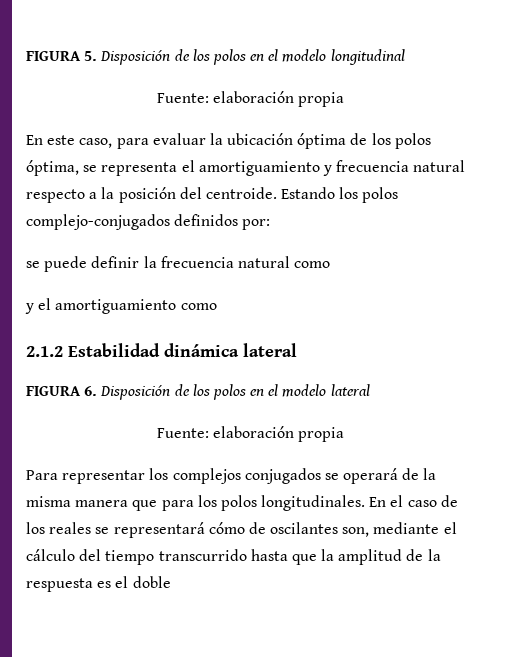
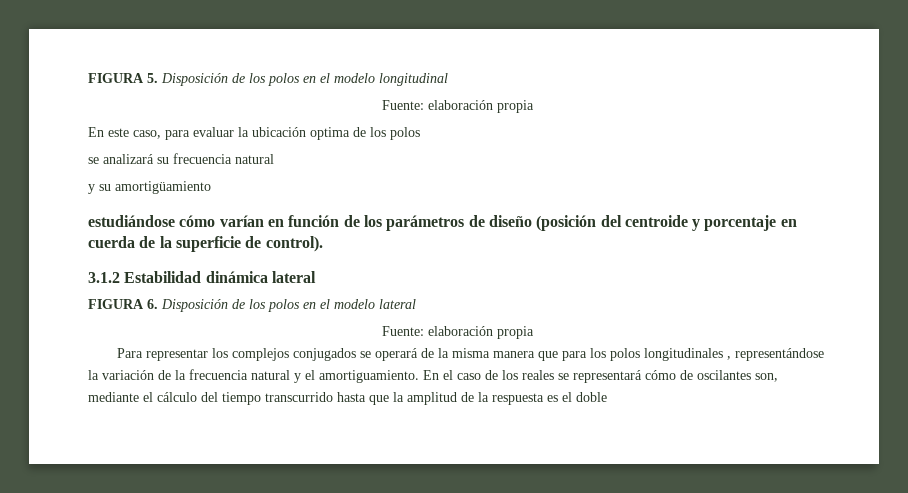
[297,133,431,149] [26,160,466,176] [26,187,399,203] [26,214,271,230] [26,256,331,272] [25,298,217,314] [26,346,63,357] óptima de los polos óptima, se representa el amortiguamiento y frecuencia natural respecto a la posición del centroide. Estando los polos complejo-conjugados definidos por: // se puede definir la frecuencia natural como // y el amortiguamiento como // 2.1.2 -> [310,127,420,140] [88,153,274,164] [88,181,211,194] [88,215,797,231] [88,236,323,252] [88,272,120,283] optima de los polos // se analizará su frecuencia natural // y su amortigüamiento // estudiándose cómo varían en función de los parámetros de diseño (posición del centroide y porcentaje en cuerda de la superficie de control). // 3.1.2
[261,495,366,511] longitudinales. -> [644,348,825,361] [88,369,419,383] longitudinales , representándose la variación de la frecuencia natural y el amortiguamiento.

